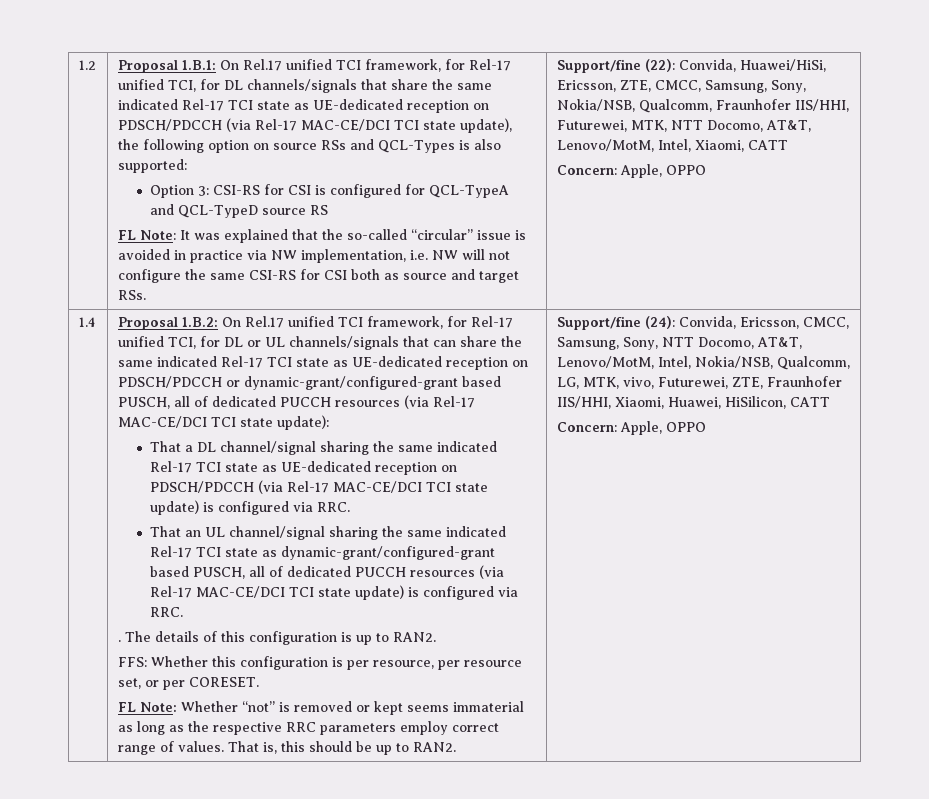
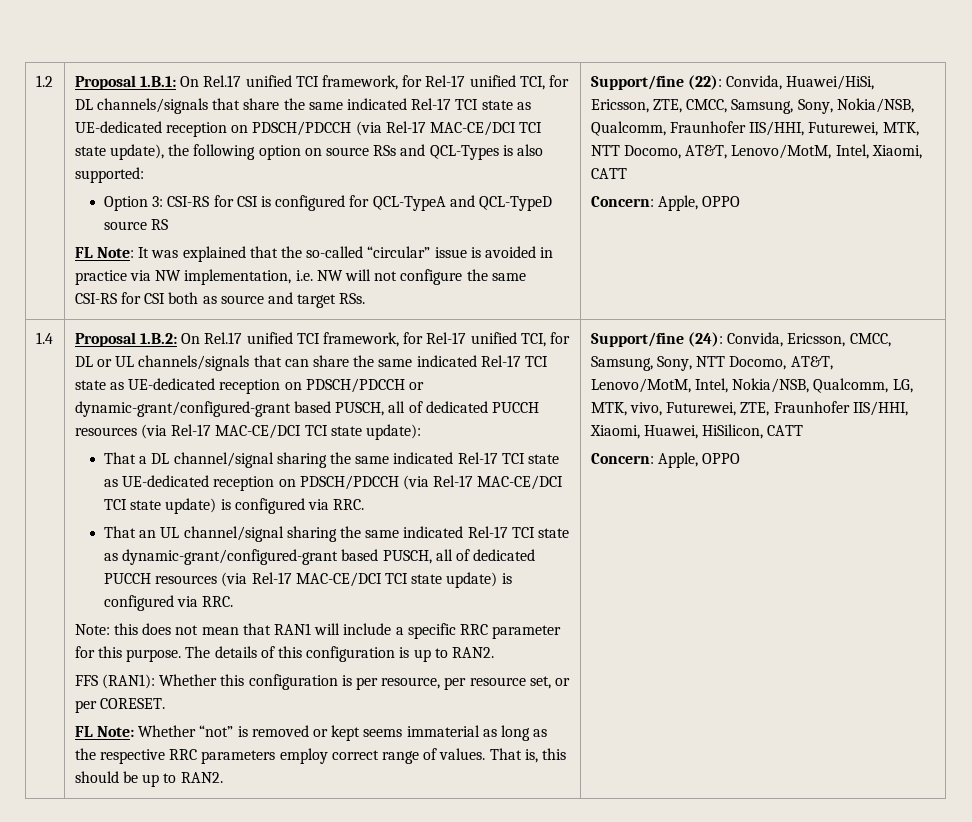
[117,640,121,642] . -> [74,623,562,639] [74,646,182,662] Note: this does not mean that RAN1 will include a specific RRC parameter for this purpose.
[117,657,147,667] FFS: -> [74,674,156,689] FFS (RAN1):

